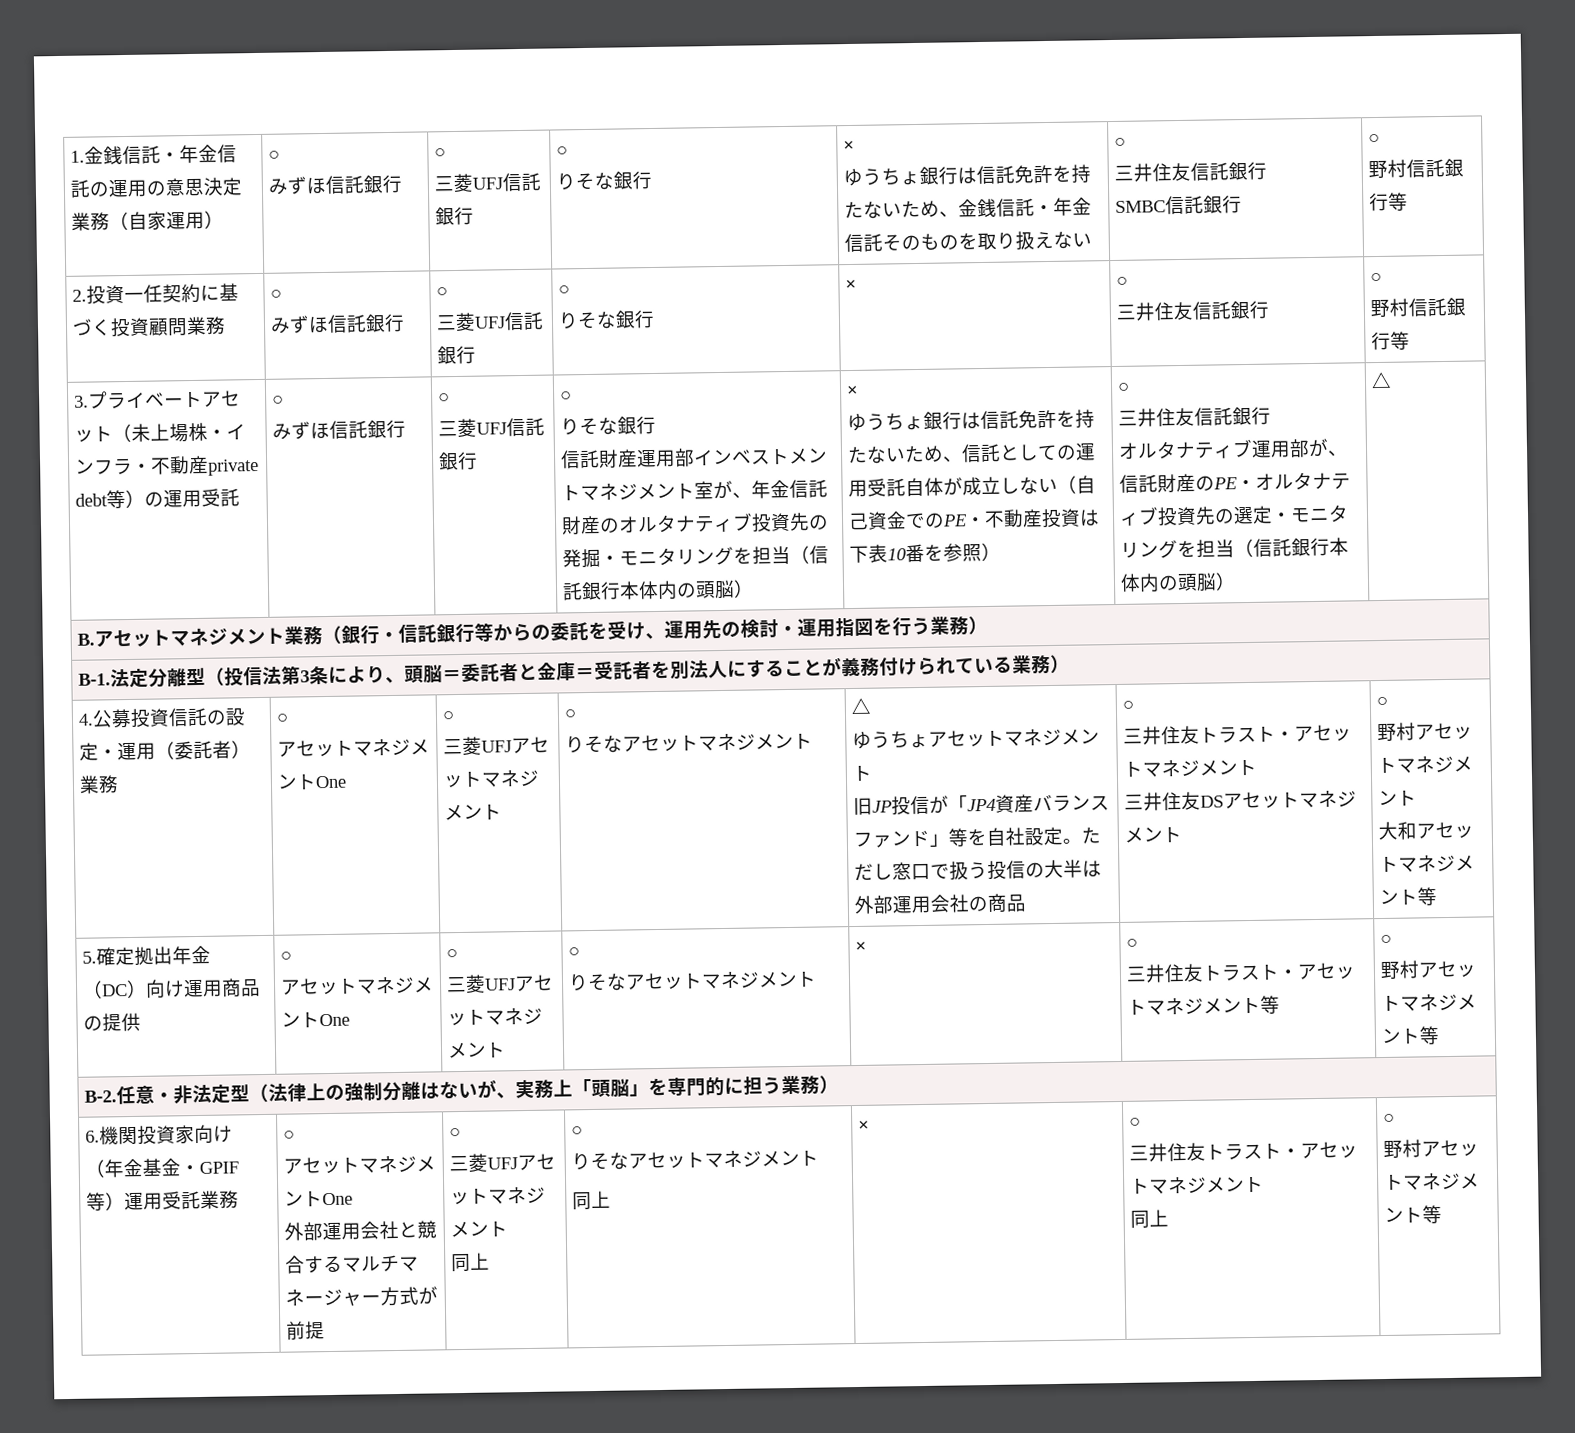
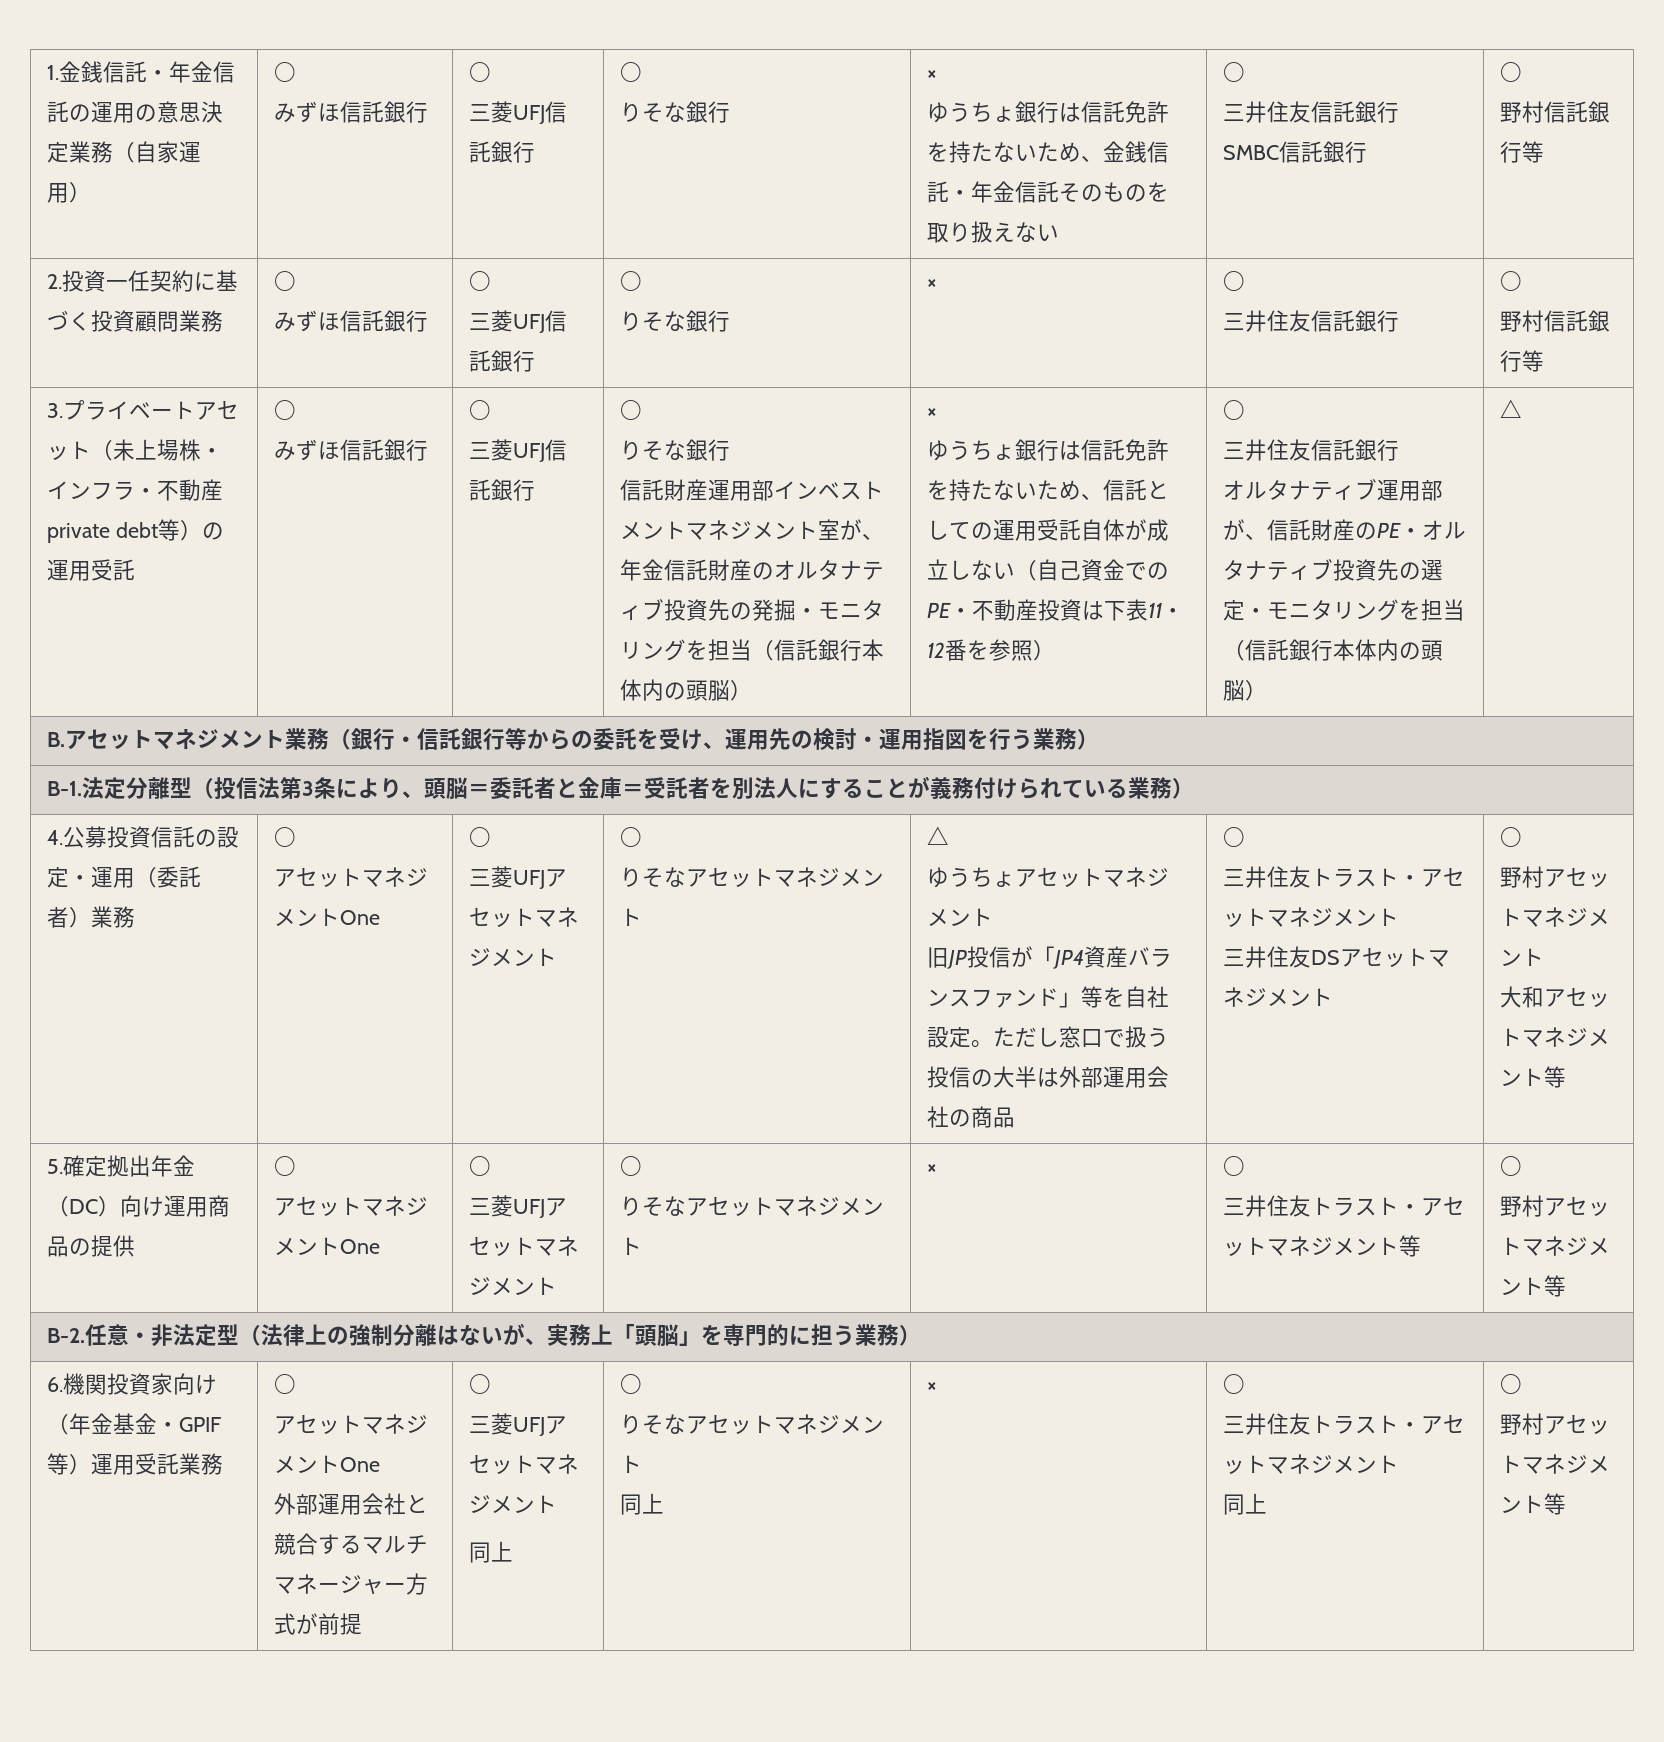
[887,548,908,561] 10 -> [1148,602,1185,618] [927,642,946,658] 11・12

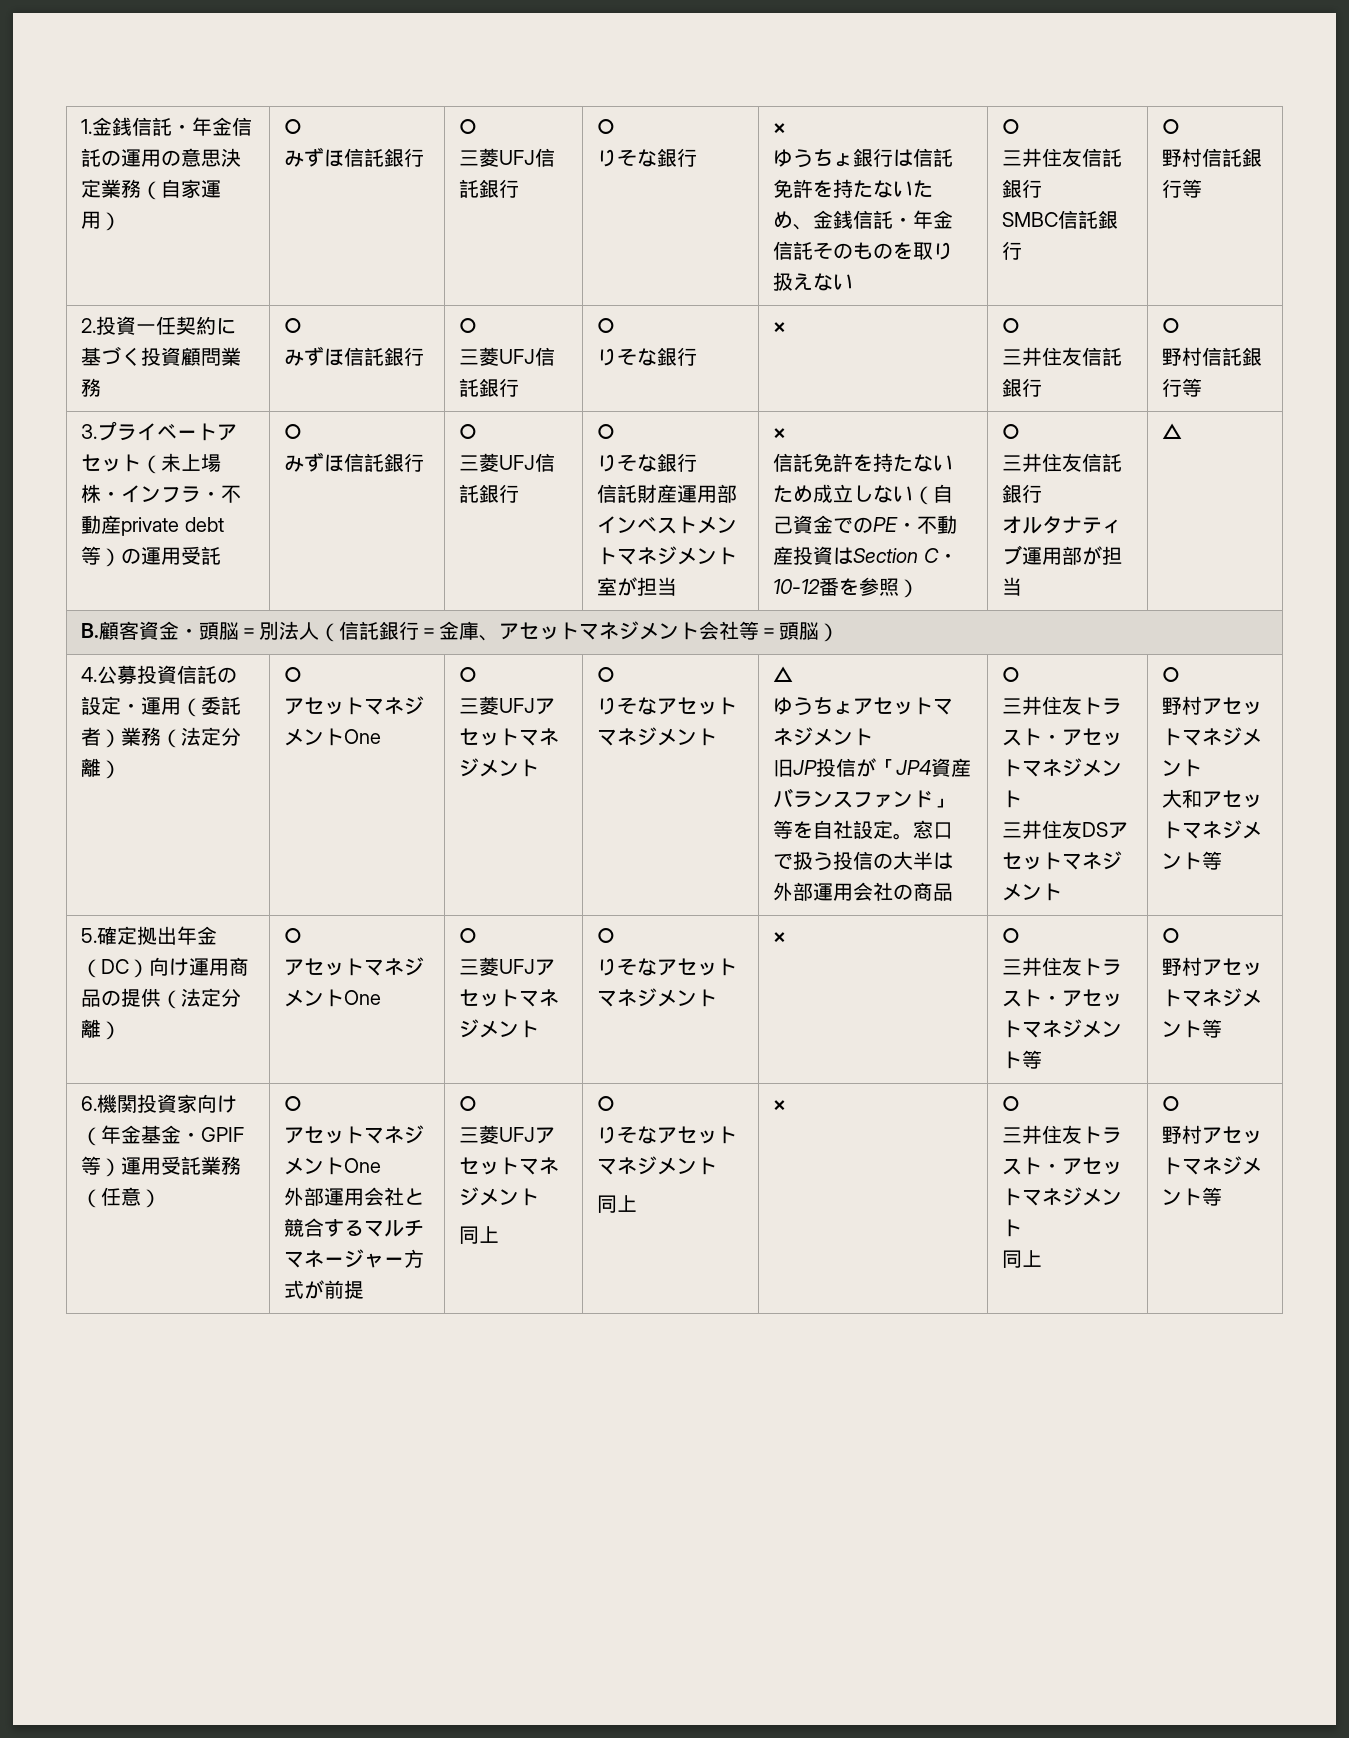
[862,533,885,540] [620,559,885,581] [620,599,885,621] [620,639,885,661] [620,679,753,701] [927,408,938,418] [927,439,1170,461] [927,479,1170,501] [927,519,1148,541] 、年金信託財産のオルタナティブ投資先の発掘・モニタリングを担当（信託銀行本体内の頭脳） | × // ゆうちょ銀行は信託免許を持たないため、信託としての運用受託自体が -> [637,577,678,596] [773,428,787,439] [773,453,954,472] [773,485,814,503] 担当 | × // 信託免許を持たないため
[1104,599,1185,621] [927,642,946,658] 下表11・12 -> [853,548,958,563] [773,579,821,594] Section C・10-12
[1245,519,1467,541] [1223,559,1444,581] [1223,599,1466,621] [1223,639,1444,661] [1223,679,1268,701] [1500,399,1523,418] [47,728,1100,750] [47,776,1173,800] 、信託財産のPE・オルタナティブ投資先の選定・モニタリングを担当（信託銀行本体内の頭脳） | △ // B.アセットマネジメント業務（銀行・信託銀行等からの委託を受け、運用先の検討・運用指図を行う業務） // B-1.法定分離型（投信法第3条により、頭脳＝委託者と金庫＝受託者を別法人にすることが義務付けられている業務 -> [1102,546,1123,565] [1002,577,1023,596] [1162,423,1183,439] [81,621,820,642] 担当 | △ // B.顧客資金・頭脳＝別法人（信託銀行＝金庫、アセットマネジメント会社等＝頭脳
(136, 917) none -> [161,727,242,748] [81,758,122,779] （法定分離）
[993,1027,1060,1047] ただし -> (914, 836) none
(136, 1246) none -> [161,988,242,1009] [81,1019,122,1040] （法定分離）
[47,1323,922,1347] // B-2.任意・非法定型（法律上の強制分離はないが、実務上「頭脳」を専門的に担う業務） -> (1223, 1028) none
(224, 1464) none -> [81,1187,162,1208] （任意）

